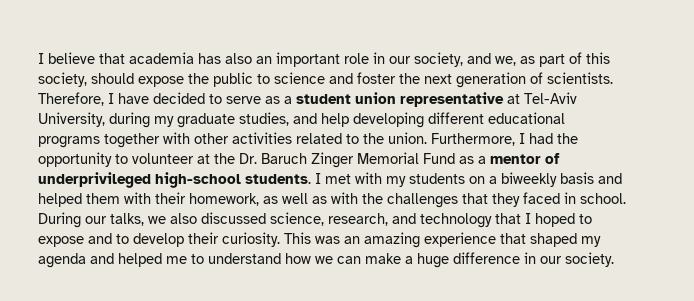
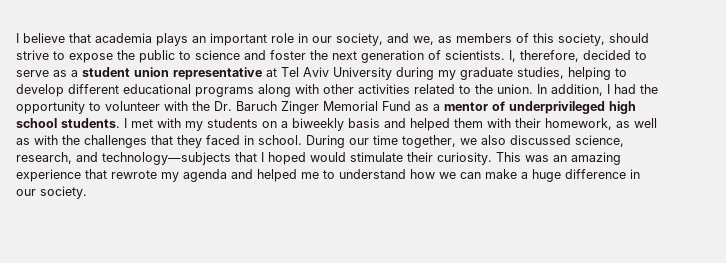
[198,53,252,64] has also -> [156,33,188,46] plays
[539,54,565,67] part -> [456,33,512,43] members
(134, 78) none -> [16,50,65,60] strive to
[38,92,149,106] Therefore, I have -> [509,50,579,62] I, therefore,
[524,92,577,104] [38,112,105,127] Tel-Aviv University, -> [281,67,392,80] Tel Aviv University
[293,112,424,128] and help developing -> [568,67,627,80] [16,84,64,97] helping to develop
[104,133,160,148] together -> [258,84,291,97] along
[431,133,515,146] Furthermore, -> [537,84,603,96] In addition,
[197,154,210,164] at -> [164,101,188,111] with
[155,172,241,188] high-school -> [609,101,636,114] [16,118,57,128] high school
[110,213,144,226] talks, -> [373,135,456,148] time together,
[420,213,492,228] technology -> [102,152,231,165] technology—subjects
[579,214,592,224] [38,233,184,247] to expose and to develop -> [310,152,403,162] would stimulate
[530,233,577,247] shaped -> [111,170,157,179] rewrote

